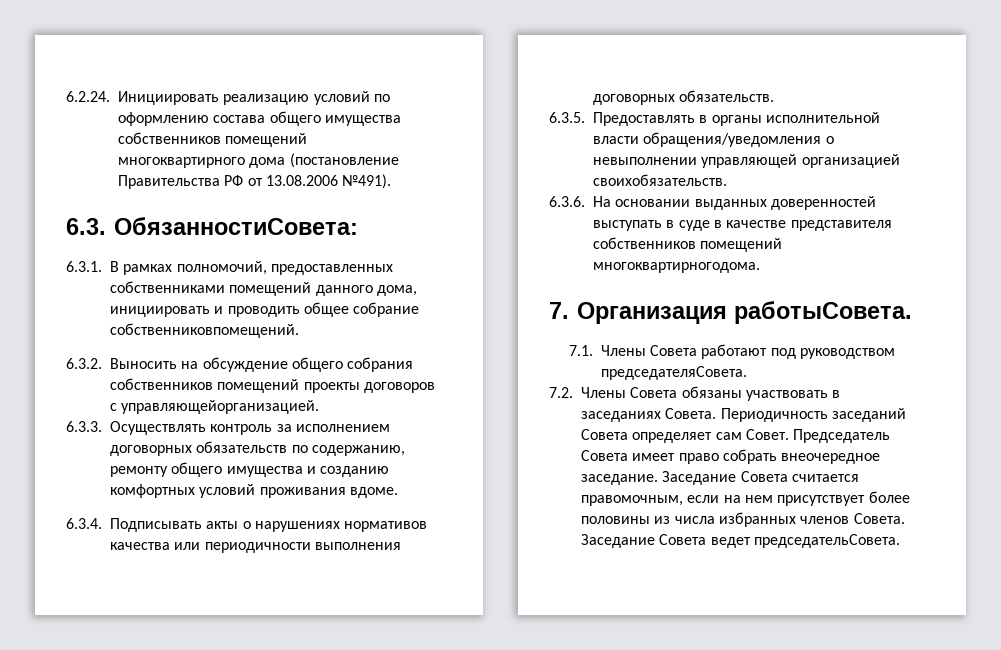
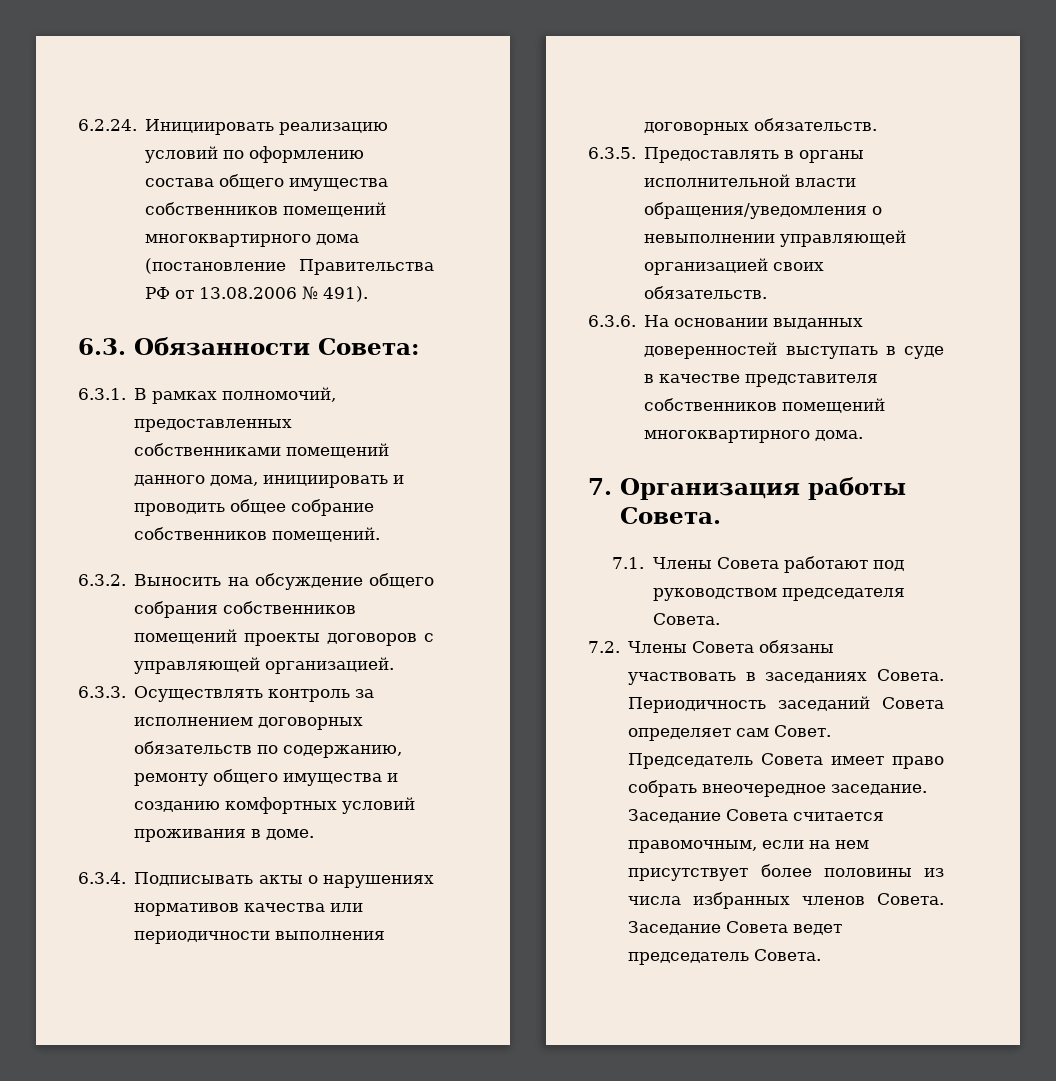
[342,174,392,189] №491). -> [302,286,369,302] № 491).
[114,217,358,235] ОбязанностиСовета: -> [134,337,420,356] Обязанности Совета:
[110,323,299,338] собственниковпомещений. -> [134,527,381,542] собственников помещений.
[121,400,320,414] управляющейорганизацией. -> [134,657,395,674] управляющей организацией.
[349,487,398,498] вдоме. -> [251,829,315,840] в доме.
[593,174,727,186] своихобязательств. -> [773,262,825,271] [644,286,768,299] своих обязательств.
[593,262,760,273] многоквартирногодома. -> [644,430,864,443] многоквартирного дома.
[734,301,912,324] работыСовета. -> [808,477,907,500] [620,507,722,524] работы Совета.
[600,366,747,380] председателяСовета. -> [781,588,905,601] [652,613,720,625] председателя Совета.
[753,534,900,548] председательСовета. -> [628,949,822,965] председатель Совета.

